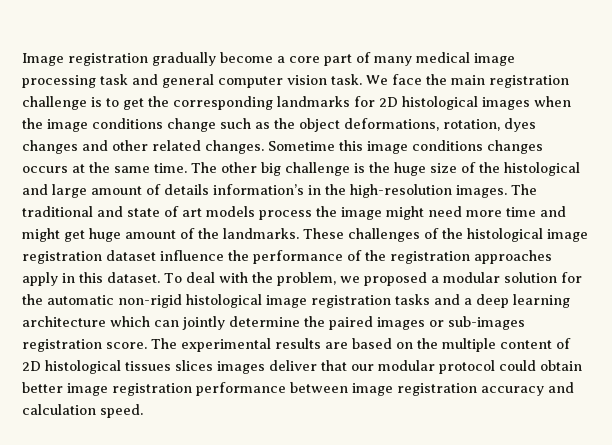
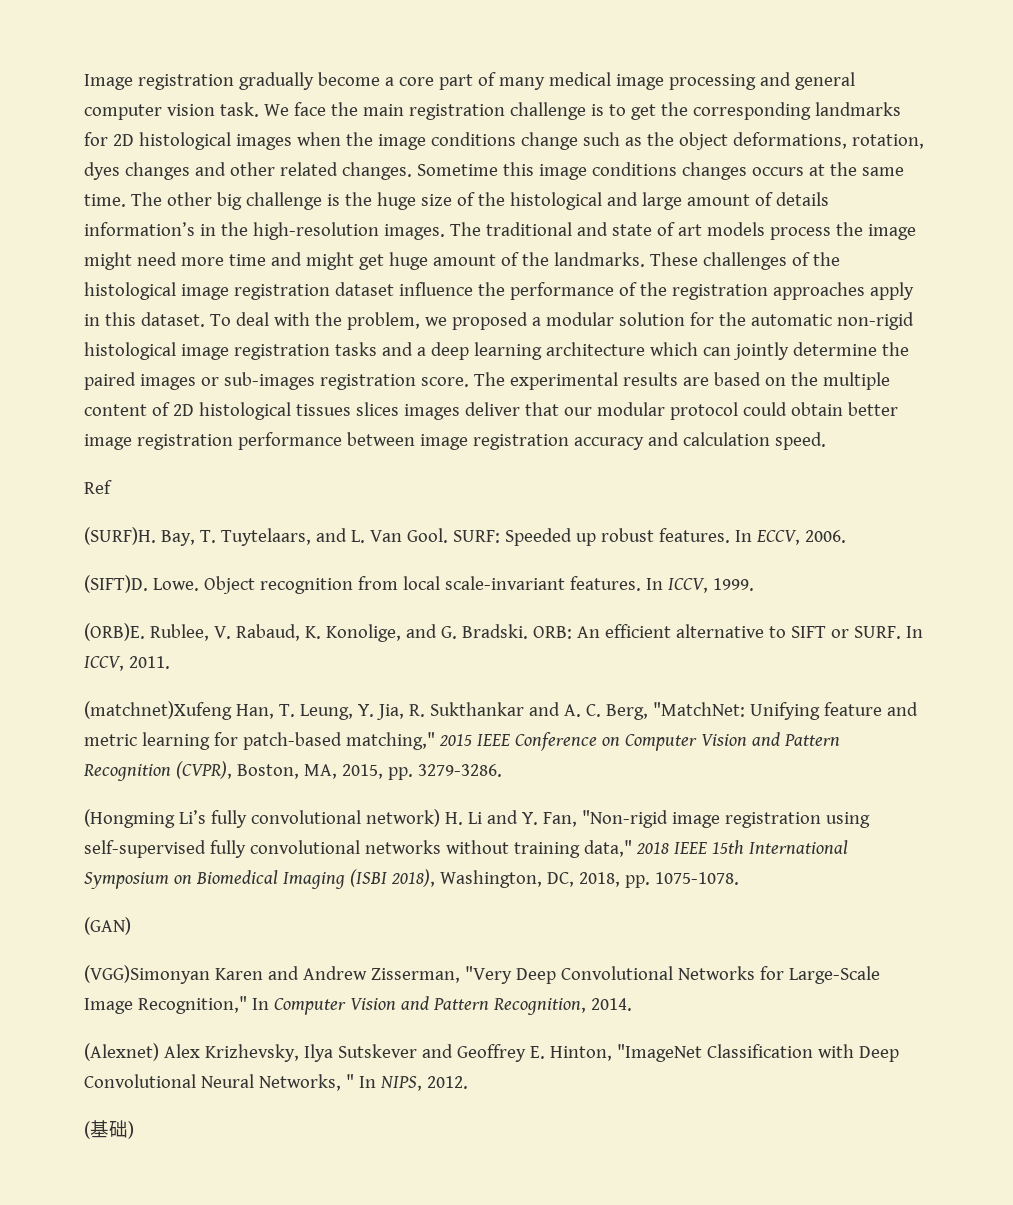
[100,74,128,85] task -> (756, 82) none
(143, 411) none -> [84,480,112,494] [84,527,846,546] [84,575,754,594] [84,623,923,642] [84,656,170,671] [84,701,918,720] [84,732,840,751] [83,761,502,781] [84,809,870,828] [84,840,848,858] [84,869,739,889] [84,917,131,935] [84,965,880,984] [84,996,632,1015] [84,1043,899,1062] [84,1074,468,1091] [84,1120,134,1139] // Ref // (SURF)H. Bay, T. Tuytelaars, and L. Van Gool. SURF: Speeded up robust features. In ECCV, 2006. // (SIFT)D. Lowe. Object recognition from local scale-invariant features. In ICCV, 1999. // (ORB)E. Rublee, V. Rabaud, K. Konolige, and G. Bradski. ORB: An efficient alternative to SIFT or SURF. In ICCV, 2011. // (matchnet)Xufeng Han, T. Leung, Y. Jia, R. Sukthankar and A. C. Berg, "MatchNet: Unifying feature and metric learning for patch-based matching," 2015 IEEE Conference on Computer Vision and Pattern Recognition (CVPR), Boston, MA, 2015, pp. 3279-3286. // (Hongming Li’s fully convolutional network) H. Li and Y. Fan, "Non-rigid image registration using self-supervised fully convolutional networks without training data," 2018 IEEE 15th International Symposium on Biomedical Imaging (ISBI 2018), Washington, DC, 2018, pp. 1075-1078. // (GAN) // (VGG)Simonyan Karen and Andrew Zisserman, "Very Deep Convolutional Networks for Large-Scale Image Recognition," In Computer Vision and Pattern Recognition, 2014. // (Alexnet) Alex Krizhevsky, Ilya Sutskever and Geoffrey E. Hinton, "ImageNet Classification with Deep Convolutional Neural Networks, " In NIPS, 2012. // (基础)

